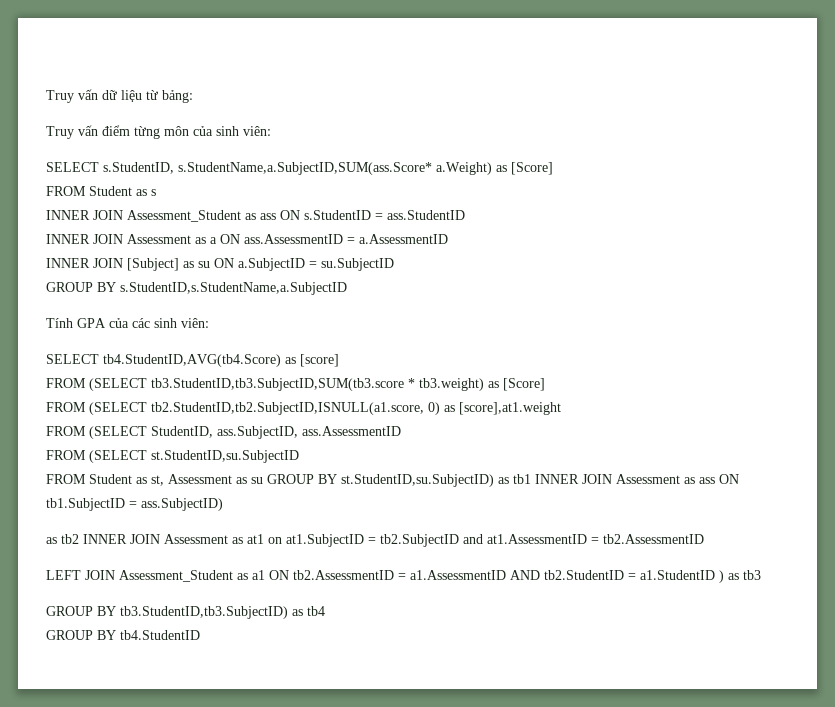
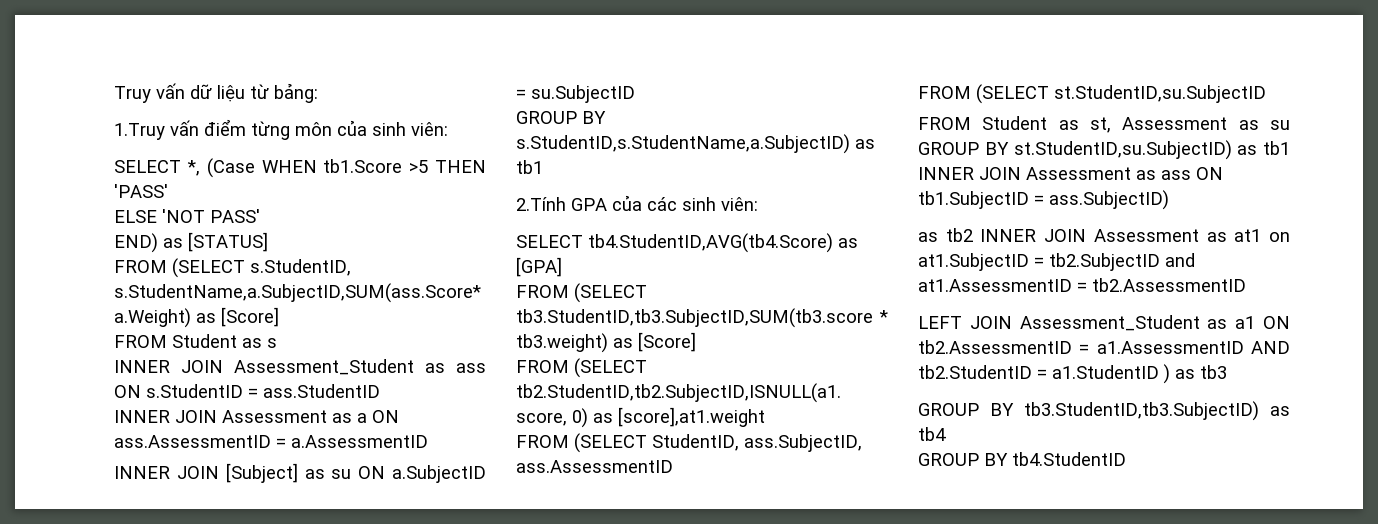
[46,126,74,139] Truy -> [114,123,165,140] 1.Truy
(99, 167) none -> [186,158,486,178] [114,184,168,198] [114,209,260,223] [114,232,268,253] [114,258,245,278] *, (Case WHEN tb1.Score >5 THEN 'PASS' // ELSE 'NOT PASS' // END) as [STATUS] // FROM (SELECT
[120,282,347,295] [46,318,73,328] s.StudentID,s.StudentName,a.SubjectID // Tính -> [516,134,875,154] [516,160,543,174] [516,197,566,211] s.StudentID,s.StudentName,a.SubjectID) as tb1 // 2.Tính
[300,354,339,367] [score] -> [516,257,562,277] [GPA]

